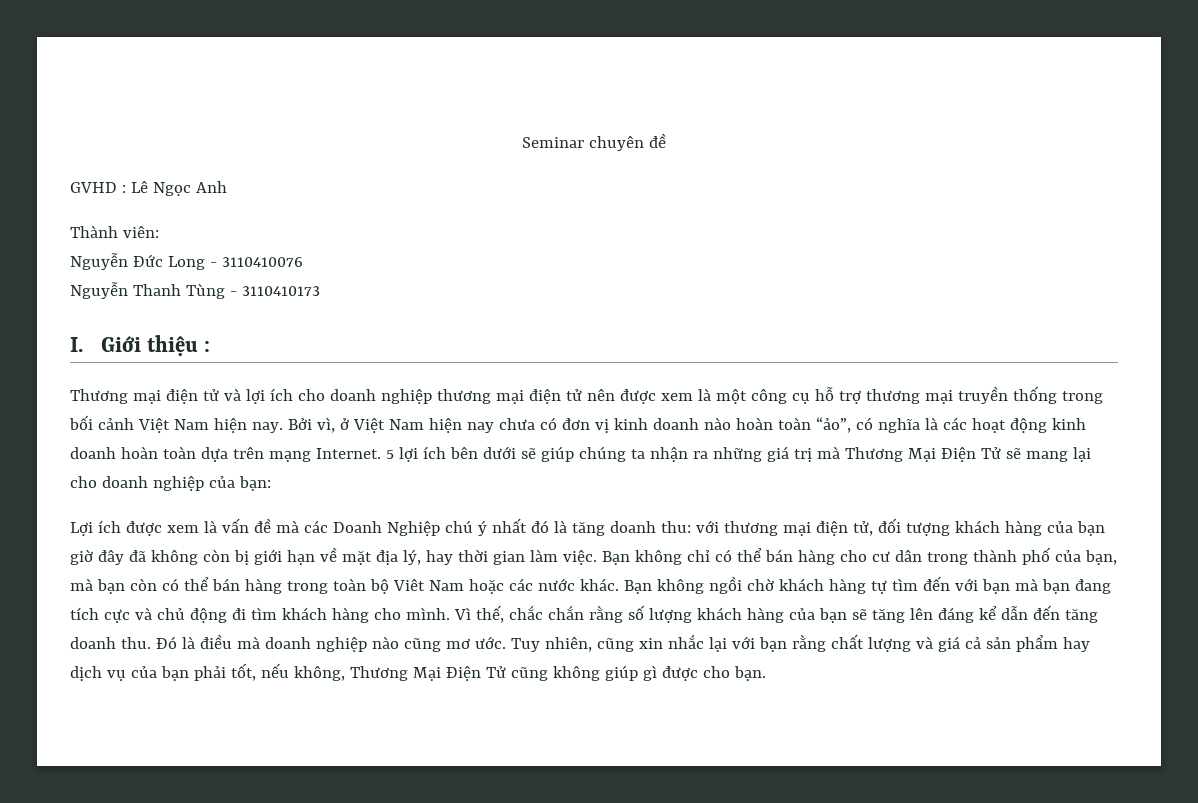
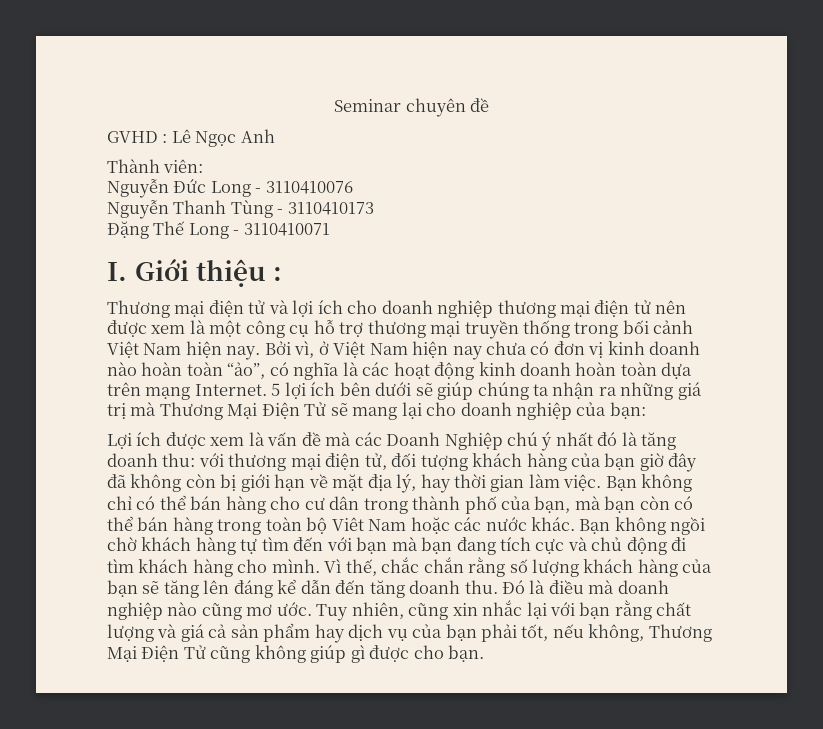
(320, 291) none -> [107,221,330,239] // Đặng Thế Long - 3110410071

